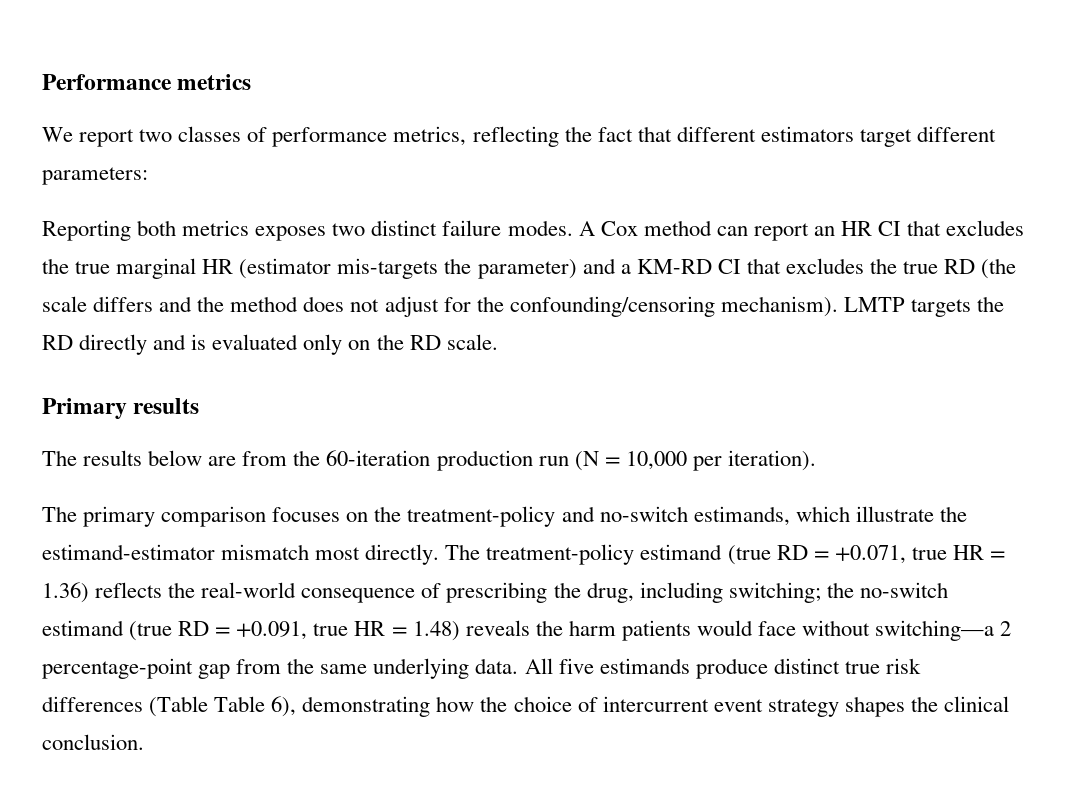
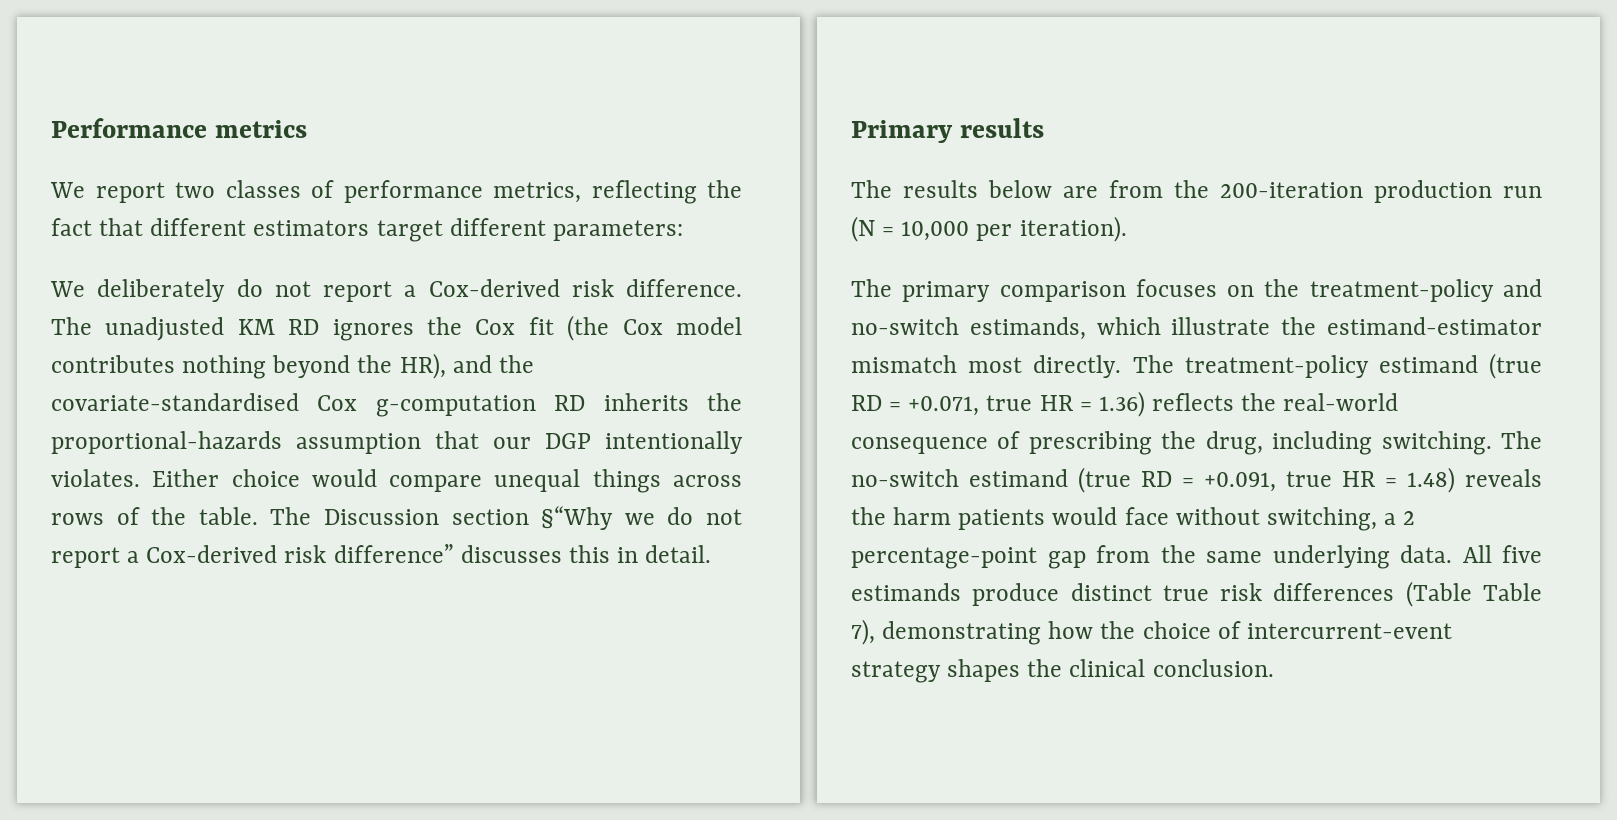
[42,220,1025,241] [42,258,1017,279] [42,296,1005,317] [42,334,498,355] Reporting both metrics exposes two distinct failure modes. A Cox method can report an HR CI that excludes the true marginal HR (estimator mis-targets the parameter) and a KM-RD CI that excludes the true RD (the scale differs and the method does not adjust for the confounding/censoring mechanism). LMTP targets the RD directly and is evaluated only on the RD scale. -> [50,279,742,302] [51,315,742,341] [51,353,534,379] [51,393,742,417] [51,431,743,454] [51,469,742,493] [51,506,743,530] [51,544,712,568] We deliberately do not report a Cox-derived risk difference. The unadjusted KM RD ignores the Cox fit (the Cox model contributes nothing beyond the HR), and the covariate-standardised Cox g-computation RD inherits the proportional-hazards assumption that our DGP intentionally violates. Either choice would compare unequal things across rows of the table. The Discussion section §“Why we do not report a Cox-derived risk difference” discusses this in detail.
[326,450,431,466] 60-iteration -> [1220,182,1363,198] 200-iteration
[728,582,854,603] switching; the -> [1381,431,1542,455] switching. The
[875,620,995,641] switching—a -> [1266,507,1397,531] switching, a
[271,696,297,717] 6), -> [851,619,875,645] 7),
[602,696,763,712] intercurrent event -> [1246,623,1452,639] intercurrent-event

